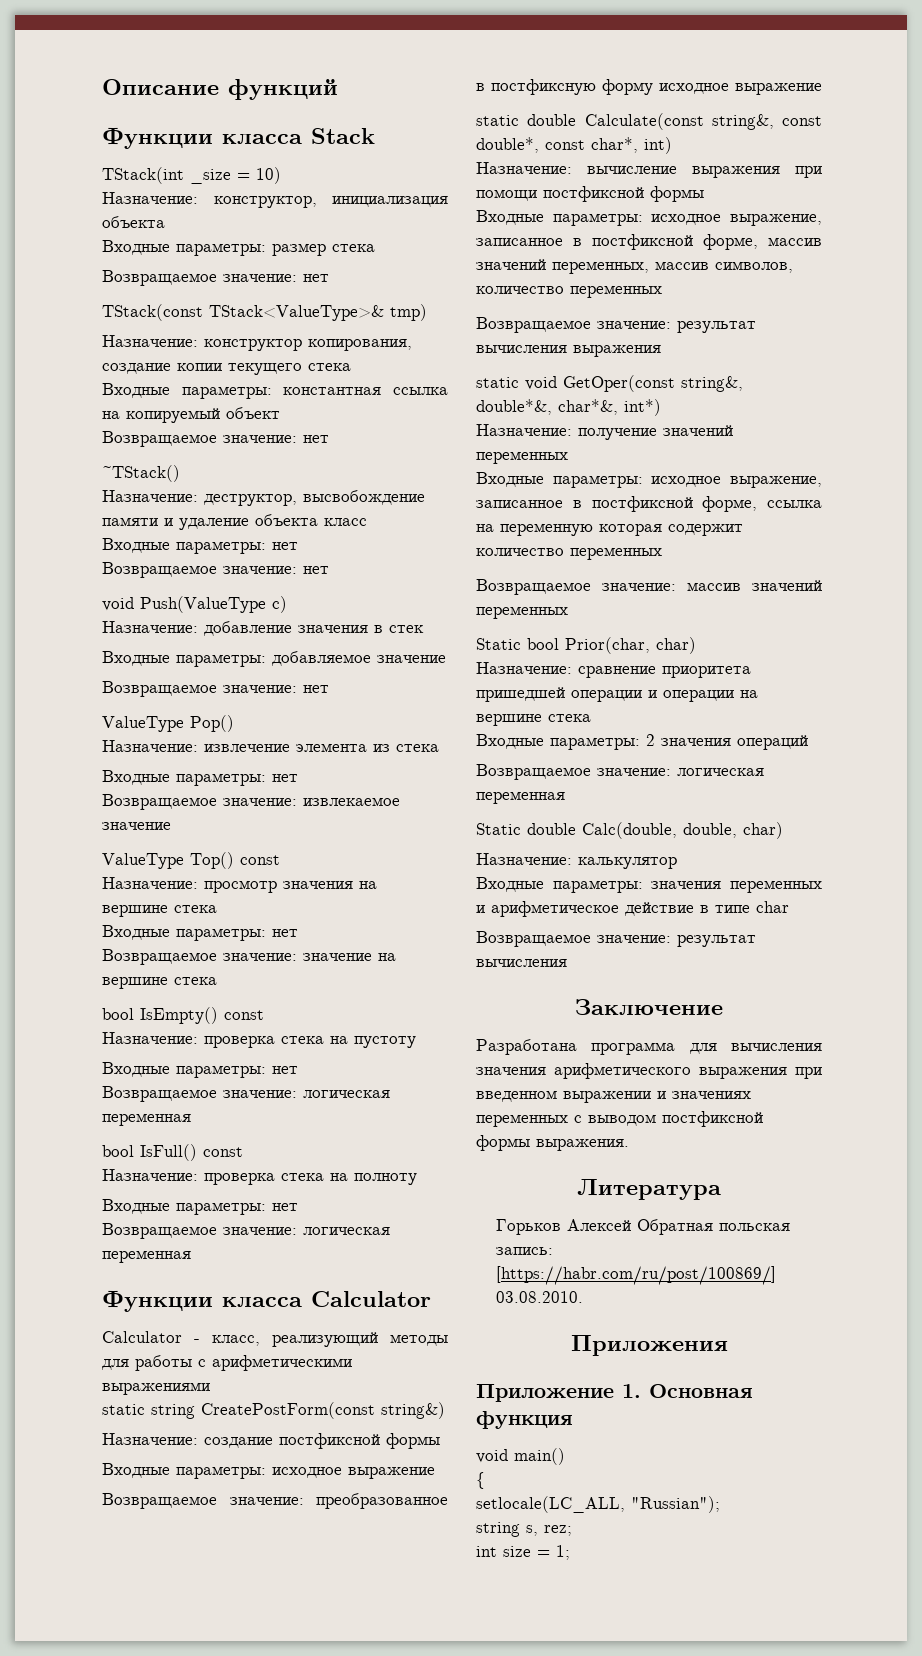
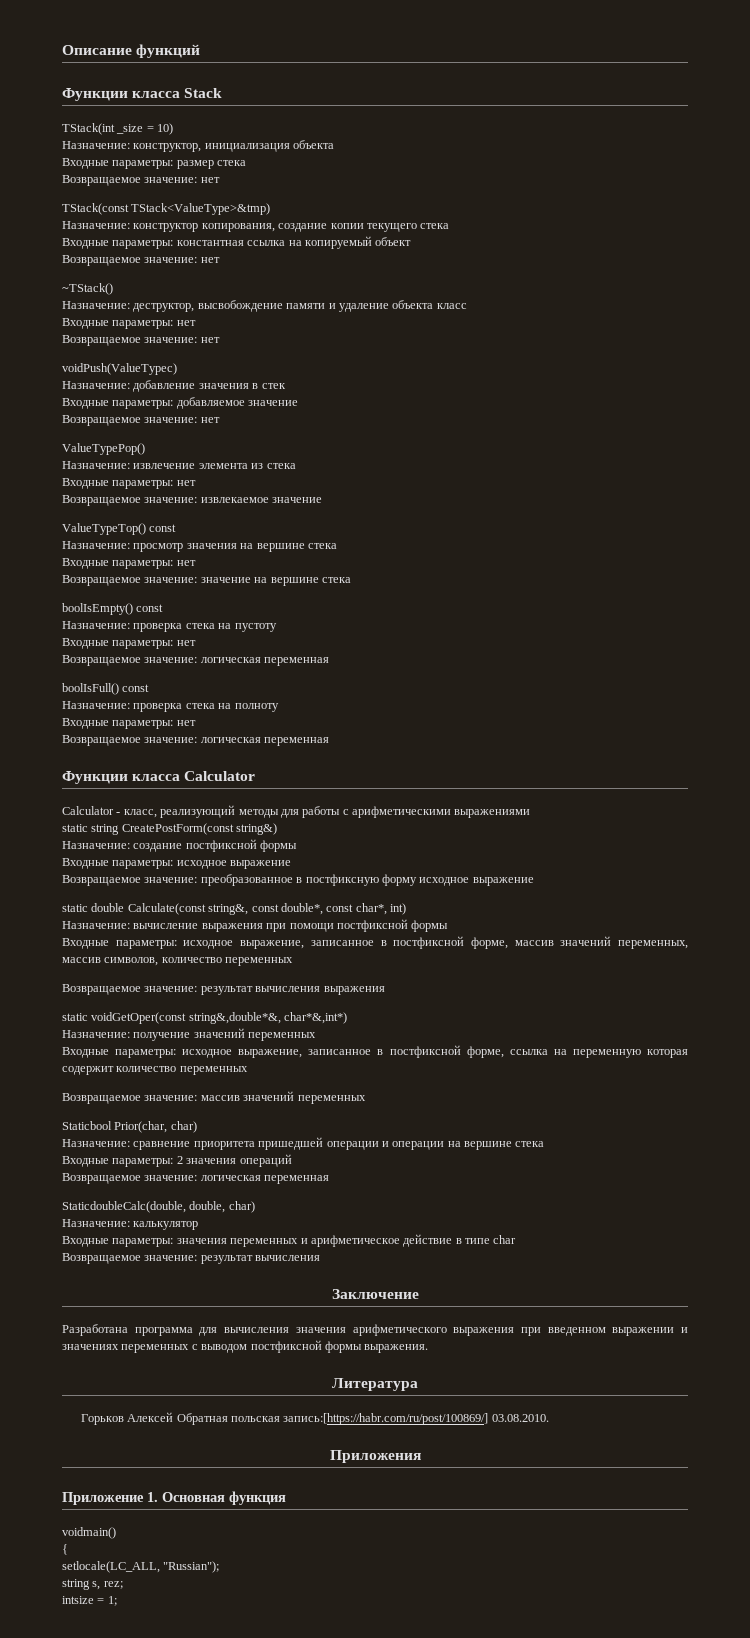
[209,304,427,321] TStack<ValueType>& tmp) -> [131,203,271,215] TStack<ValueType>&tmp)
[102,596,287,613] void Push(ValueType c) -> [62,363,177,375] voidPush(ValueTypec)
[102,715,234,732] ValueType Pop() -> [62,443,145,455] ValueTypePop()
[102,852,234,869] ValueType Top() -> [62,523,146,535] ValueTypeTop()
[102,1007,218,1024] bool IsEmpty() -> [62,603,133,615] boolIsEmpty()
[102,1144,197,1161] bool IsFull() -> [62,683,119,695] boolIsFull()
[525,375,743,392] [476,399,661,416] void GetOper(const string&, double*&, char*&, int*) -> [91,1012,348,1024] voidGetOper(const string&,double*&, char*&,int*)
[476,638,559,650] Static bool -> [62,1121,112,1130] Staticbool
[476,822,677,839] Static double Calc(double, -> [62,1201,186,1213] StaticdoubleCalc(double,
[496,1247,554,1255] [496,1266,777,1285] запись: [https://habr.com/ru/post/100869/] -> [283,1413,489,1425] запись:[https://habr.com/ru/post/100869/]
[476,1448,565,1465] void main() -> [62,1527,116,1539] voidmain()
[476,1546,531,1557] int size -> [62,1596,94,1604] intsize

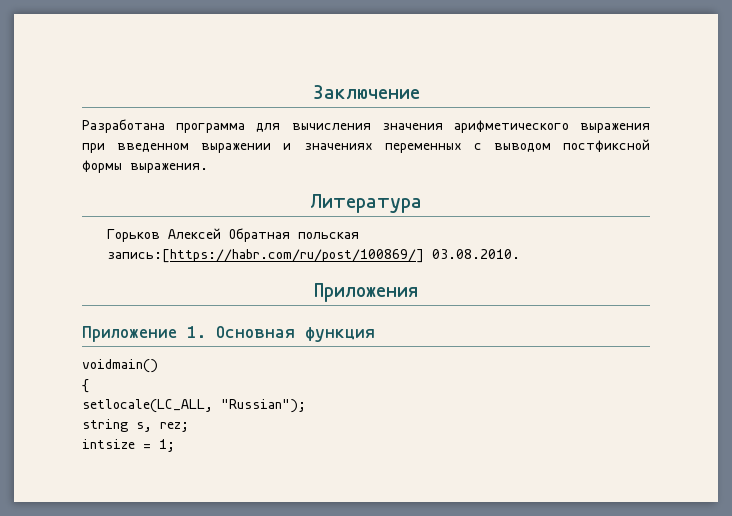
[62,44,201,58] [62,88,223,101] [62,123,174,135] [62,140,335,152] [62,158,247,169] [62,175,220,186] [62,203,271,215] [62,221,450,232] [62,236,412,249] [62,255,220,266] [62,283,113,295] [62,300,467,312] [62,318,196,329] [62,335,220,346] [62,363,177,375] [62,380,286,392] [62,397,299,409] [62,415,220,426] [62,443,145,455] [62,461,296,469] [62,478,196,489] [62,495,323,506] [62,523,177,535] [62,541,337,552] [62,558,196,569] [62,575,351,586] [62,603,164,615] [62,621,277,632] [62,638,196,649] [62,655,330,666] [62,683,150,695] [62,701,279,712] [62,718,196,729] [62,735,330,746] [62,771,256,784] [62,805,531,818] [62,823,278,835] [62,839,298,852] [62,858,292,869] [62,874,534,886] [62,903,406,915] [62,919,449,932] [62,936,688,949] [62,957,294,966] [62,984,385,995] [62,1012,348,1024] [62,1028,317,1041] [62,1045,688,1058] [62,1066,248,1075] [62,1091,366,1104] [62,1121,197,1133] [62,1137,545,1150] [62,1154,292,1167] [62,1173,330,1184] [62,1201,255,1213] [62,1219,199,1230] [62,1234,517,1247] [62,1253,321,1264] Описание функций // Функции класса Stack // TStack(int _size = 10) // Назначение: конструктор, инициализация объекта // Входные параметры: размер стека // Возвращаемое значение: нет // TStack(const TStack<ValueType>&tmp) // Назначение: конструктор копирования, создание копии текущего стека // Входные параметры: константная ссылка на копируемый объект // Возвращаемое значение: нет // ~TStack() // Назначение: деструктор, высвобождение памяти и удаление объекта класс // Входные параметры: нет // Возвращаемое значение: нет // voidPush(ValueTypec) // Назначение: добавление значения в стек // Входные параметры: добавляемое значение // Возвращаемое значение: нет // ValueTypePop() // Назначение: извлечение элемента из стека // Входные параметры: нет // Возвращаемое значение: извлекаемое значение // ValueTypeTop() const // Назначение: просмотр значения на вершине стека // Входные параметры: нет // Возвращаемое значение: значение на вершине стека // boolIsEmpty() const // Назначение: проверка стека на пустоту // Входные параметры: нет // Возвращаемое значение: логическая переменная // boolIsFull() const // Назначение: проверка стека на полноту // Входные параметры: нет // Возвращаемое значение: логическая переменная // Функции класса Calculator // Calculator - класс, реализующий методы для работы с арифметическими выражениями // static string CreatePostForm(const string&) // Назначение: создание постфиксной формы // Входные параметры: исходное выражение // Возвращаемое значение: преобразованное в постфиксную форму исходное выражение // static double Calculate(const string&, const double*, const char*, int) // Назначение: вычисление выражения при помощи постфиксной формы // Входные параметры: исходное выражение, записанное в постфиксной форме, массив значений переменных, массив символов, количество переменных // Возвращаемое значение: результат вычисления выражения // static voidGetOper(const string&,double*&, char*&,int*) // Назначение: получение значений переменных // Входные параметры: исходное выражение, записанное в постфиксной форме, ссылка на переменную которая содержит количество переменных // Возвращаемое значение: массив значений переменных // Staticbool Prior(char, char) // Назначение: сравнение приоритета пришедшей операции и операции на вершине стека // Входные параметры: 2 значения операций // Возвращаемое значение: логическая переменная // StaticdoubleCalc(double, double, char) // Назначение: калькулятор // Входные параметры: значения переменных и арифметическое действие в типе char // Возвращаемое значение: результат вычисления // -> (312, 92) none

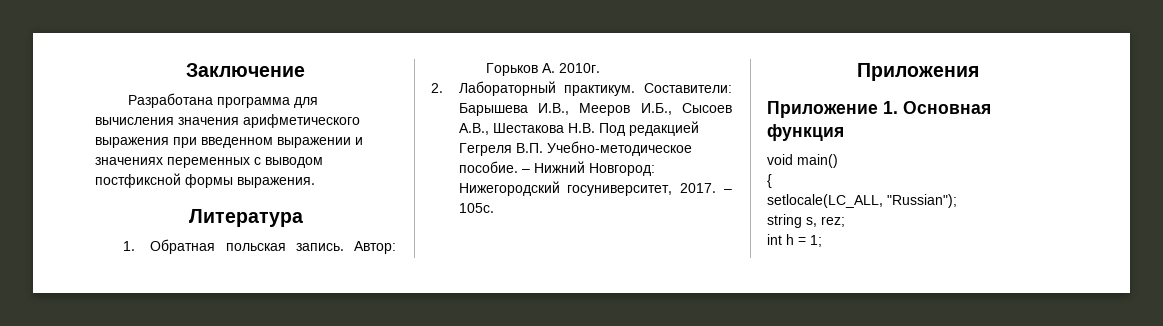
[106,228,359,242] [106,249,520,263] Горьков Алексей Обратная польская запись:[https://habr.com/ru/post/100869/] 03.08.2010. -> [122,239,396,254] [486,63,601,76] [431,81,732,96] [458,103,732,116] [458,121,699,136] [458,141,692,156] [458,161,655,176] [458,181,732,196] [458,203,494,213] 1. Обратная польская запись. Автор: Горьков А. 2010г. // 2. Лабораторный практикум. Составители: Барышева И.В., Мееров И.Б., Сысоев А.В., Шестакова Н.В. Под редакцией Гегреля В.П. Учебно-методическое пособие. – Нижний Новгород: Нижегородский госуниверситет, 2017. – 105с.
[82,359,158,373] voidmain() -> [767,154,838,168] void main()
[82,439,135,449] intsize -> [767,234,794,245] int h

